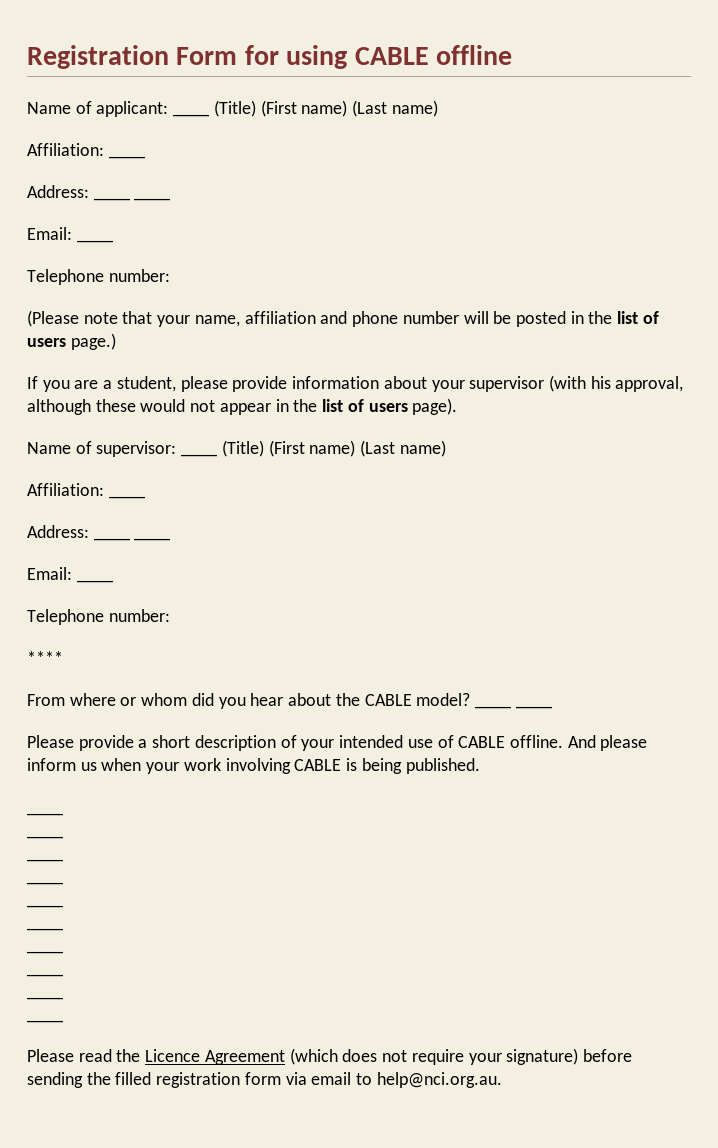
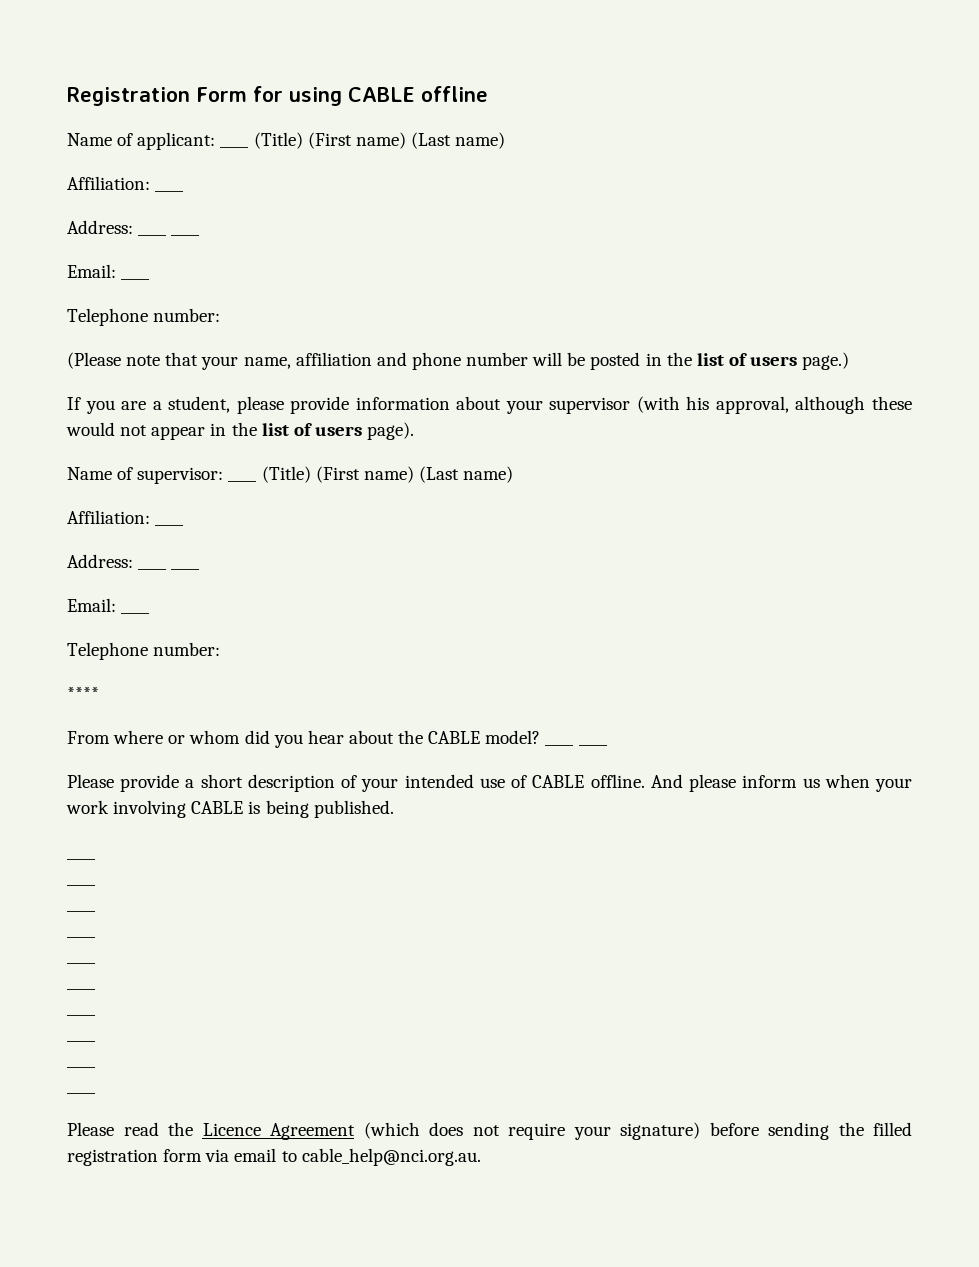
[376,1072,502,1088] help@nci.org.au. -> [301,1148,481,1166] cable_help@nci.org.au.

